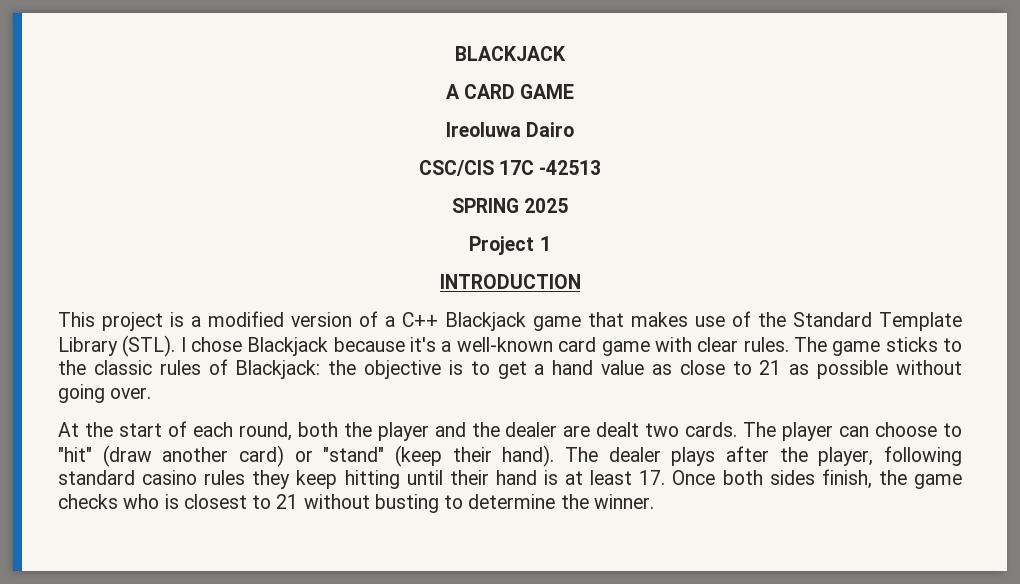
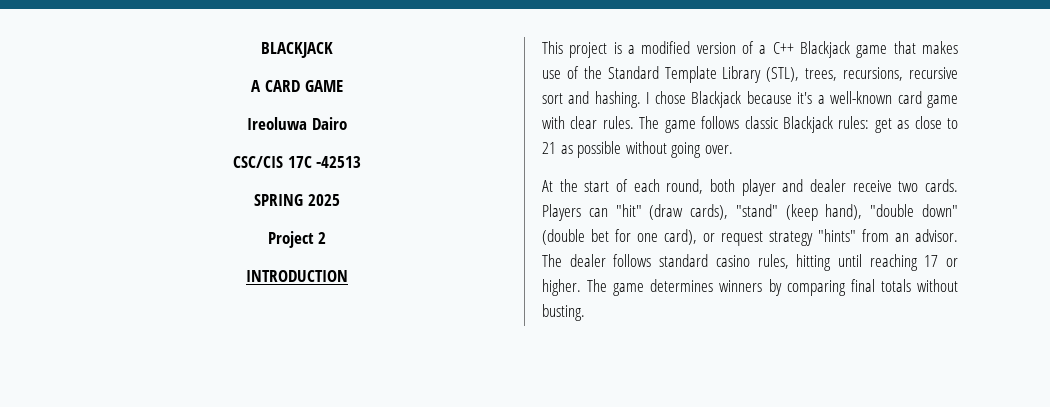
[539,236,551,251] 1 -> [318,232,327,244] 2
[122,335,176,357] (STL). -> [766,67,958,82] [542,91,641,108] (STL), trees, recursions, recursive sort and hashing.
[885,337,963,352] [58,359,645,379] sticks to the classic rules of Blackjack: the objective is to get a hand value -> [701,116,892,133] follows classic Blackjack rules: get
[343,422,372,437] the -> (735, 185) none
[471,422,963,441] [58,445,962,467] [58,469,962,489] [58,494,654,513] the dealer are dealt two cards. The player can choose to "hit" (draw another card) or "stand" (keep their hand). The dealer plays after the player, following standard casino rules they keep hitting until their hand is at least 17. Once both sides finish, the game checks who is closest to 21 without busting to determine the winner. -> [810,179,958,192] [542,204,958,221] [542,229,958,246] [542,254,958,271] [542,279,958,296] [542,304,585,321] dealer receive two cards. Players can "hit" (draw cards), "stand" (keep hand), "double down" (double bet for one card), or request strategy "hints" from an advisor. The dealer follows standard casino rules, hitting until reaching 17 or higher. The game determines winners by comparing final totals without busting.

